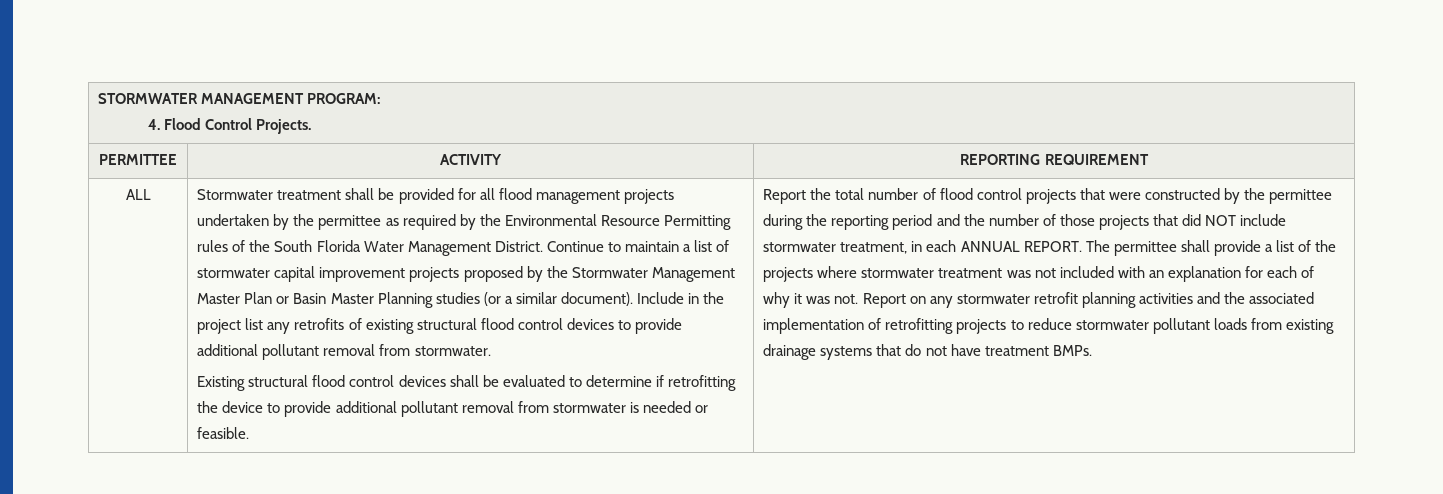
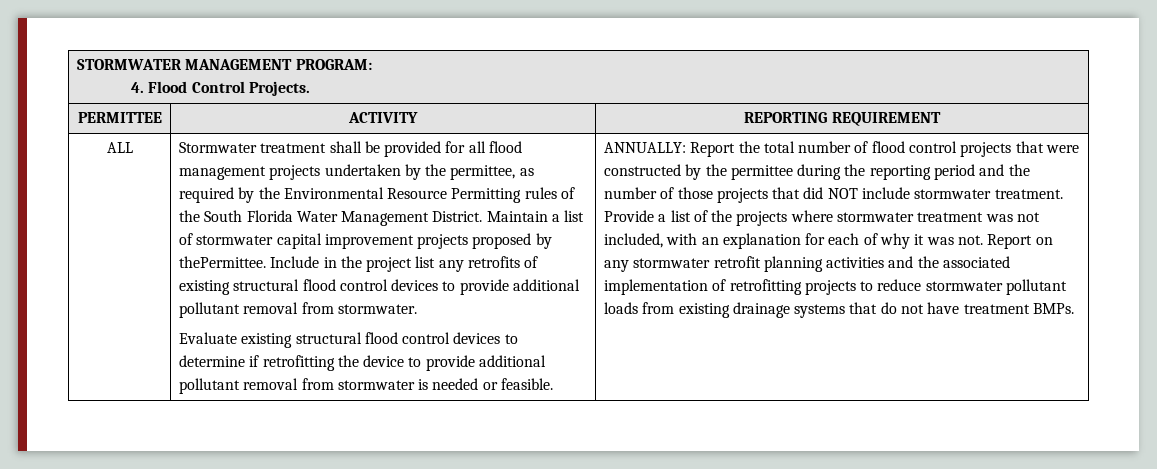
[318,215,382,230] permittee -> [450,165,516,180] permittee,
[546,241,679,252] Continue to maintain -> [486,211,548,222] Maintain
[546,266,735,282] [197,292,633,308] the Stormwater Management Master Plan or Basin Master Planning studies (or a similar document). -> [178,256,266,268] thePermittee.
[197,375,565,391] Existing structural flood control devices shall be evaluated -> [178,332,501,348] Evaluate existing structural flood control devices
(250, 433) none -> [603,142,686,153] ANNUALLY:
[840,240,1261,256] treatment, in each ANNUAL REPORT. The permittee shall provide -> [994,189,1063,199] [603,210,654,222] treatment. Provide
[1059,266,1114,278] included -> [603,233,663,248] included,

